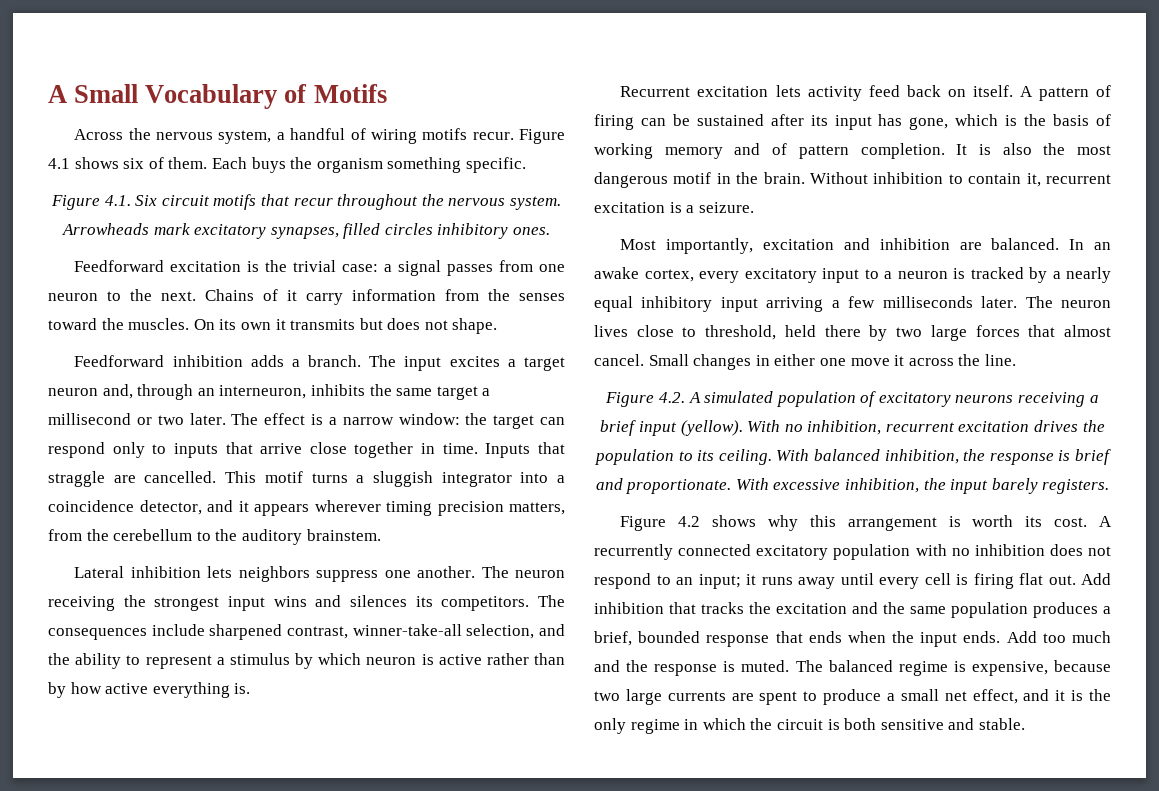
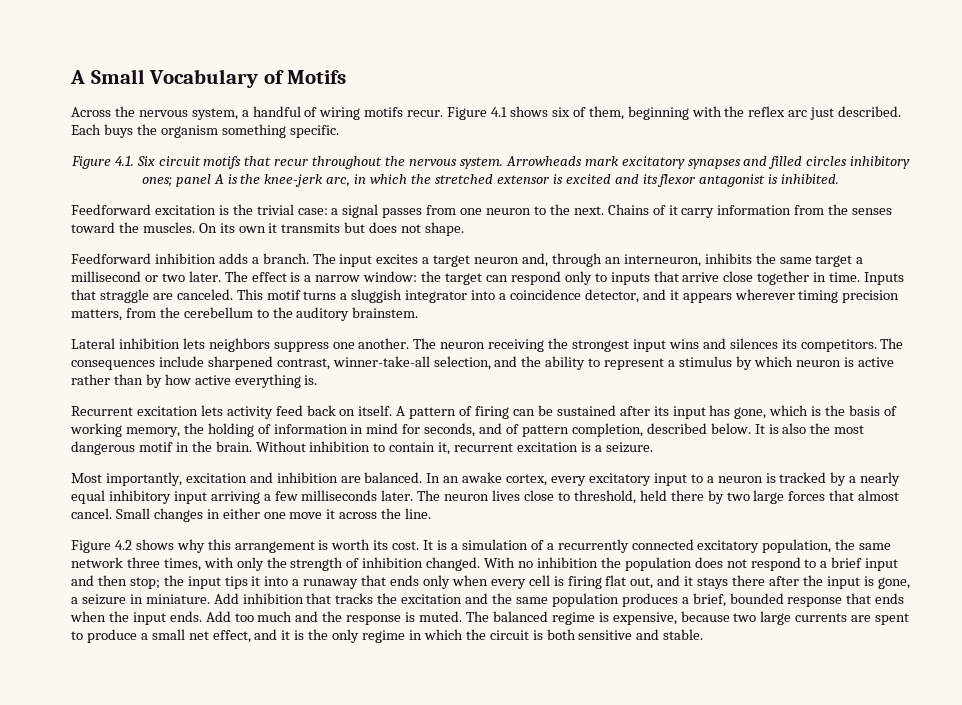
[168,157,208,169] them. -> [588,106,902,120] them, beginning with the reflex arc just described.
[270,227,339,239] synapses, -> [687,156,768,169] synapses and
[513,227,551,235] ones. -> [141,174,840,187] ones; panel A is the knee-jerk arc, in which the stretched extensor is excited and its flexor antagonist is inhibited.
[144,471,217,483] cancelled. -> [176,289,233,300] canceled.
[664,143,945,159] memory and of pattern completion. -> [125,423,751,437] memory, the holding of information in mind for seconds, and of pattern completion, described below.
[605,391,1099,407] [600,420,1105,436] [595,449,1111,465] [595,478,1110,494] // Figure 4.2. A simulated population of excitatory neurons receiving a brief input (yellow). With no inhibition, recurrent excitation drives the population to its ceiling. With balanced inhibition, the response is brief and proportionate. With excessive inhibition, the input barely registers. -> (432, 513) none
[1098,516,1112,527] [594,544,1111,560] [594,573,874,589] A recurrently connected excitatory population with no inhibition does not respond to an input; it runs away until -> [423,539,892,553] [71,557,899,571] [71,575,488,589] It is a simulation of a recurrently connected excitatory population, the same network three times, with only the strength of inhibition changed. With no inhibition the population does not respond to a brief input and then stop; the input tips it into a runaway that ends only when
[1048,575,1076,585] out. -> [630,575,910,589] [71,594,210,605] out, and it stays there after the input is gone, a seizure in miniature.

